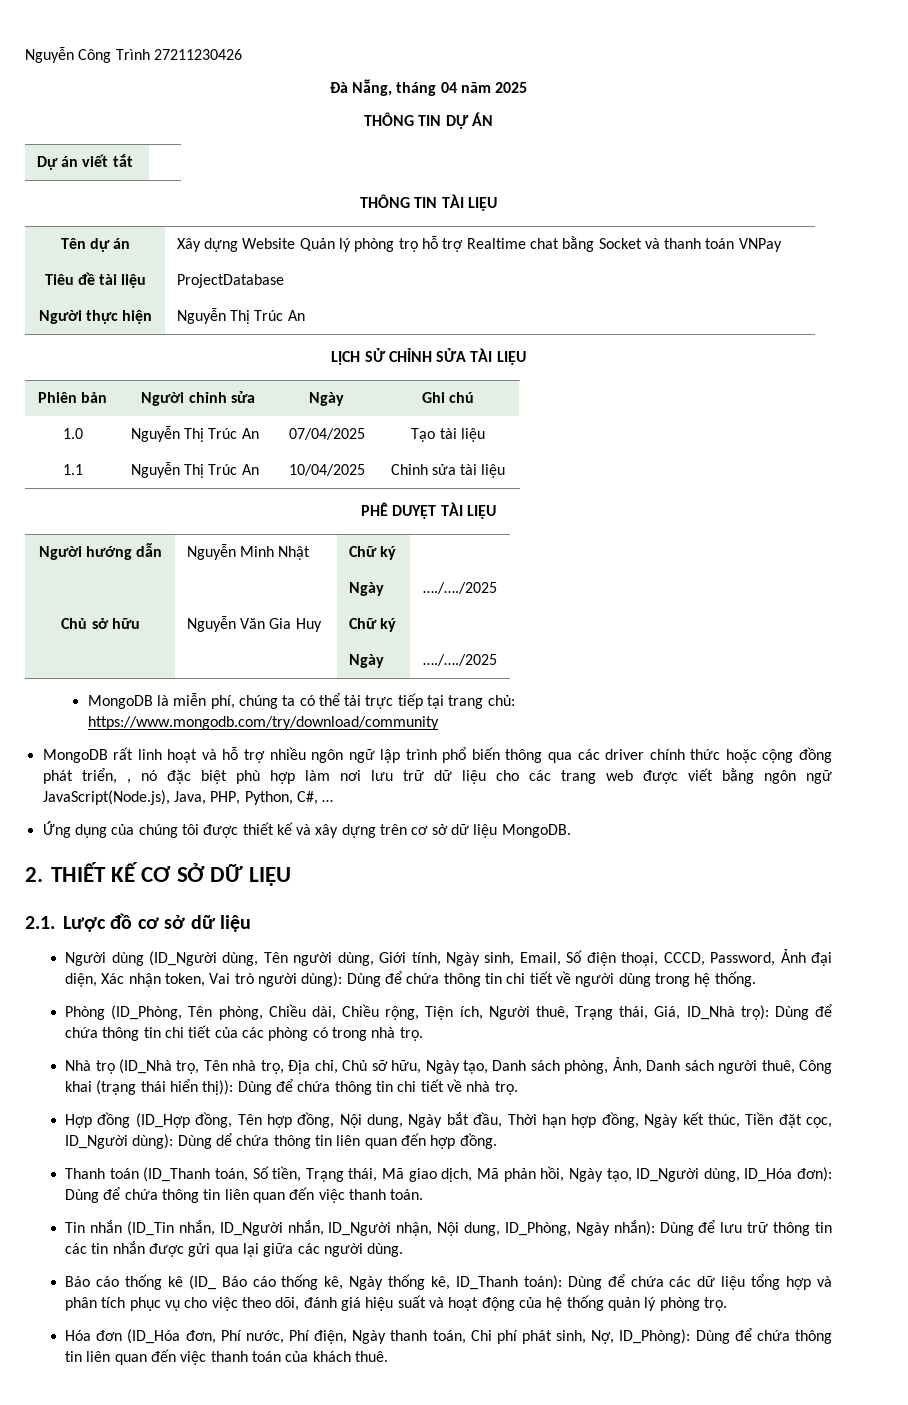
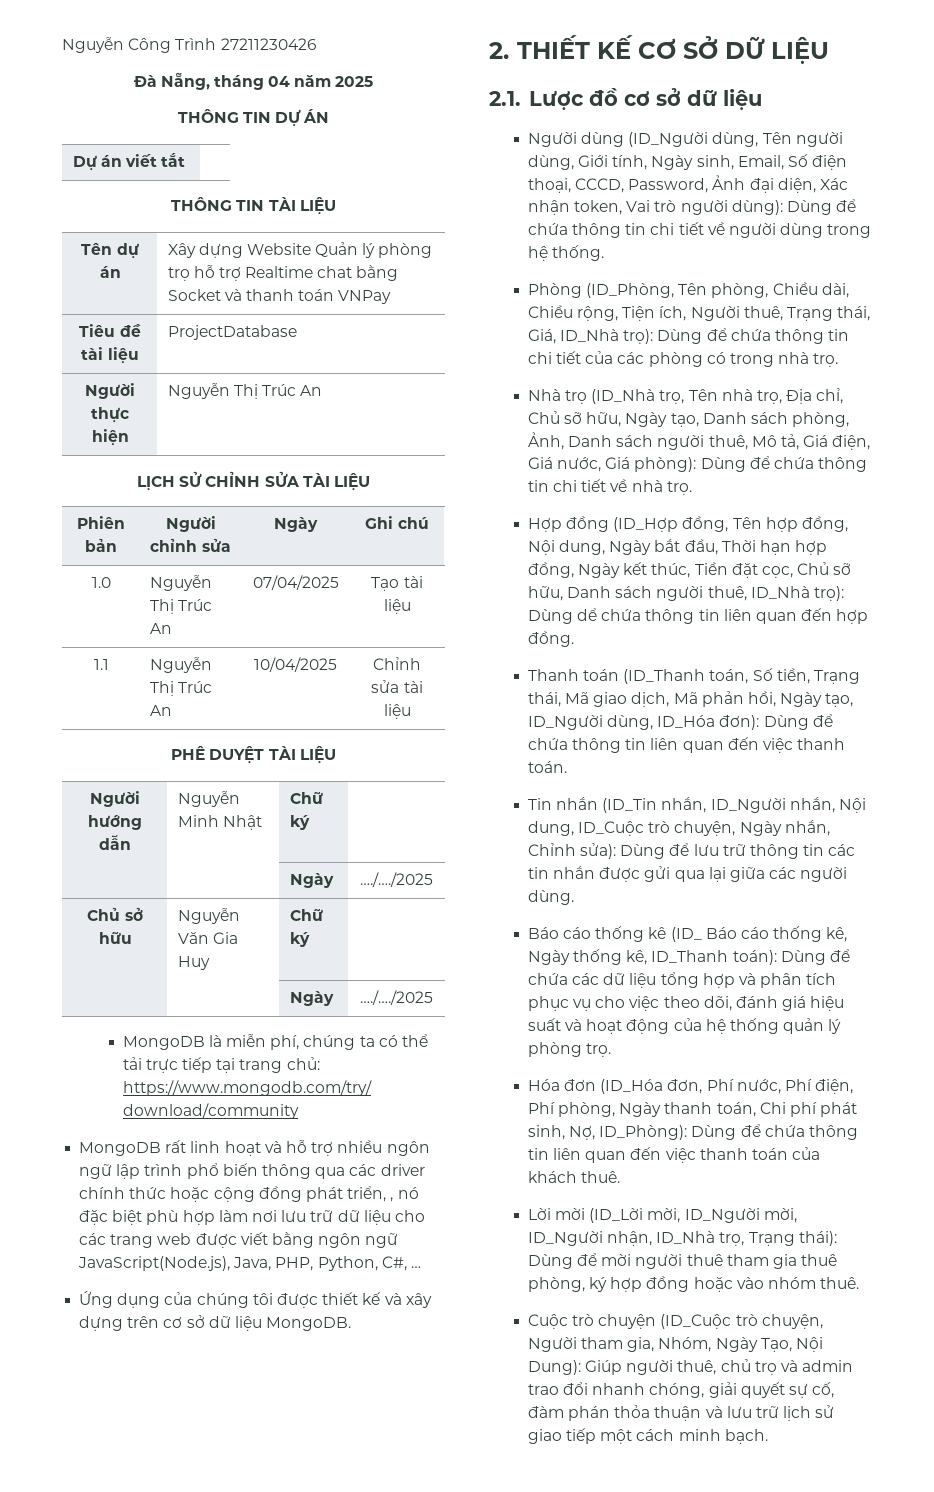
[799,1060,833,1074] [65,1079,234,1095] Công khai (trạng thái hiển thị)): -> [751,434,871,450] [527,457,697,472] Mô tả, Giá điện, Giá nước, Giá phòng):
[65,1134,174,1149] ID_Người dùng): -> [797,562,852,575] [527,586,845,601] Chủ sỡ hữu, Danh sách người thuê, ID_Nhà trọ):
[328,1220,655,1236] ID_Người nhận, Nội dung, ID_Phòng, Ngày nhắn): -> [839,798,867,813] [527,820,830,836] [527,843,617,859] Nội dung, ID_Cuộc trò chuyện, Ngày nhắn, Chỉnh sửa):
(348, 1337) none -> [527,1102,616,1117] Phí phòng,
(388, 1356) none -> [527,1208,797,1223] [527,1231,837,1246] [527,1253,838,1269] [527,1276,860,1292] [527,1314,823,1329] [527,1337,824,1352] [527,1359,854,1375] [527,1382,835,1398] [527,1405,835,1421] [527,1428,768,1444] // Lời mời (ID_Lời mời, ID_Người mời, ID_Người nhận, ID_Nhà trọ, Trạng thái): Dùng để mời người thuê tham gia thuê phòng, ký hợp đồng hoặc vào nhóm thuê. // Cuộc trò chuyện (ID_Cuộc trò chuyện, Người tham gia, Nhóm, Ngày Tạo, Nội Dung): Giúp người thuê, chủ trọ và admin trao đổi nhanh chóng, giải quyết sự cố, đàm phán thỏa thuận và lưu trữ lịch sử giao tiếp một cách minh bạch.

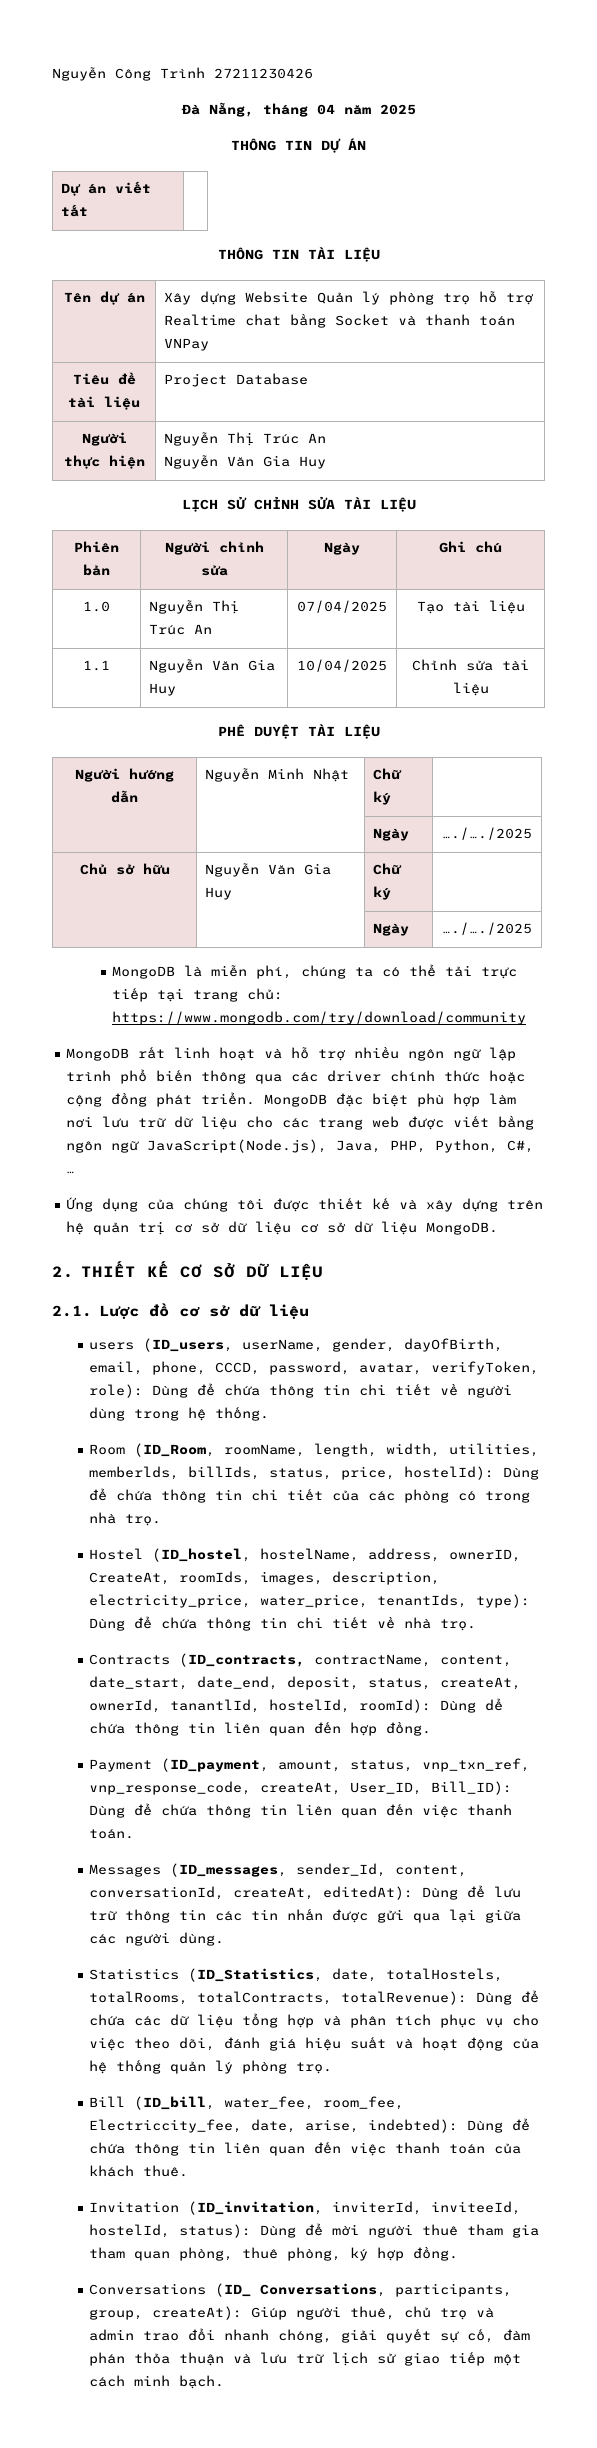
[167,325,297,340] ProjectDatabase -> [163,373,308,387] Project Database
(323, 390) none -> [163,455,326,469] // Nguyễn Văn Gia Huy
[149,681,212,696] [149,705,172,716] Thị Trúc An -> [211,659,275,671] [148,683,176,696] Văn Gia Huy
[347,1186,419,1202] triển, , nó -> [201,1092,328,1107] triển. MongoDB
(160, 1322) none -> [66,1221,292,1235] hệ quản trị cơ sở dữ liệu
[527,132,843,147] [527,154,848,170] [527,175,849,193] [527,200,783,215] Người dùng (ID_Người dùng, Tên người dùng, Giới tính, Ngày sinh, Email, Số điện thoại, CCCD, Password, Ảnh đại diện, Xác nhận token, Vai trò người dùng): -> [89,1338,504,1352] [89,1361,540,1375] [89,1384,144,1398] users (ID_users, userName, gender, dayOfBirth, email, phone, CCCD, password, avatar, verifyToken, role):
[527,282,849,298] [527,305,871,321] [527,329,654,344] Phòng (ID_Phòng, Tên phòng, Chiều dài, Chiều rộng, Tiện ích, Người thuê, Trạng thái, Giá, ID_Nhà trọ): -> [89,1443,540,1457] [89,1466,495,1480] Room (ID_Room, roomName, length, width, utilities, memberlds, billIds, status, price, hostelId):
[527,388,844,404] [527,411,850,427] [527,432,871,450] [527,457,697,472] Nhà trọ (ID_Nhà trọ, Tên nhà trọ, Địa chỉ, Chủ sỡ hữu, Ngày tạo, Danh sách phòng, Ảnh, Danh sách người thuê, Mô tả, Giá điện, Giá nước, Giá phòng): -> [89,1548,522,1562] [89,1571,441,1585] [89,1594,531,1608] Hostel (ID_hostel, hostelName, address, ownerID, CreateAt, roomIds, images, description, electricity_price, water_price, tenantIds, type):
[527,516,849,532] [527,539,828,555] [527,562,852,578] [527,586,845,601] Hợp đồng (ID_Hợp đồng, Tên hợp đồng, Nội dung, Ngày bắt đầu, Thời hạn hợp đồng, Ngày kết thúc, Tiền đặt cọc, Chủ sỡ hữu, Danh sách người thuê, ID_Nhà trọ): -> [89,1653,513,1667] [89,1676,522,1690] [89,1699,432,1713] Contracts (ID_contracts, contractName, content, date_start, date_end, deposit, status, createAt, ownerId, tanantlId, hostelId, roomId):
[527,668,861,684] [527,691,854,707] [527,715,760,730] Thanh toán (ID_Thanh toán, Số tiền, Trạng thái, Mã giao dịch, Mã phản hồi, Ngày tạo, ID_Người dùng, ID_Hóa đơn): -> [89,1758,531,1772] [89,1781,513,1795] Payment (ID_payment, amount, status, vnp_txn_ref, vnp_response_code, createAt, User_ID, Bill_ID):
[527,797,867,813] [527,820,830,836] [527,843,617,859] Tin nhắn (ID_Tin nhắn, ID_Người nhắn, Nội dung, ID_Cuộc trò chuyện, Ngày nhắn, Chỉnh sửa): -> [89,1863,468,1877] [89,1886,414,1900] Messages (ID_messages, sender_Id, content, conversationId, createAt, editedAt):
[527,926,848,942] [527,949,777,965] Báo cáo thống kê (ID_ Báo cáo thống kê, Ngày thống kê, ID_Thanh toán): -> [89,1968,504,1982] [89,1991,468,2005] Statistics (ID_Statistics, date, totalHostels, totalRooms, totalContracts, totalRevenue):
[527,1079,854,1094] [527,1102,858,1117] [527,1125,688,1140] Hóa đơn (ID_Hóa đơn, Phí nước, Phí điện, Phí phòng, Ngày thanh toán, Chi phí phát sinh, Nợ, ID_Phòng): -> [89,2096,405,2110] [89,2119,459,2133] Bill (ID_bill, water_fee, room_fee, Electriccity_fee, date, arise, indebted):
[527,1208,797,1223] [527,1231,837,1246] Lời mời (ID_Lời mời, ID_Người mời, ID_Người nhận, ID_Nhà trọ, Trạng thái): -> [89,2201,522,2215] [89,2224,252,2238] Invitation (ID_invitation, inviterId, inviteeId, hostelId, status):
(798, 1261) none -> [89,2247,234,2261] tham quan phòng,
[646,1276,860,1292] [527,1314,823,1329] [527,1337,824,1352] [527,1360,581,1375] đồng hoặc vào nhóm thuê. // Cuộc trò chuyện (ID_Cuộc trò chuyện, Người tham gia, Nhóm, Ngày Tạo, Nội Dung): -> [413,2247,459,2261] [89,2283,513,2297] [89,2306,243,2320] đồng. // Conversations (ID_ Conversations, participants, group, createAt):

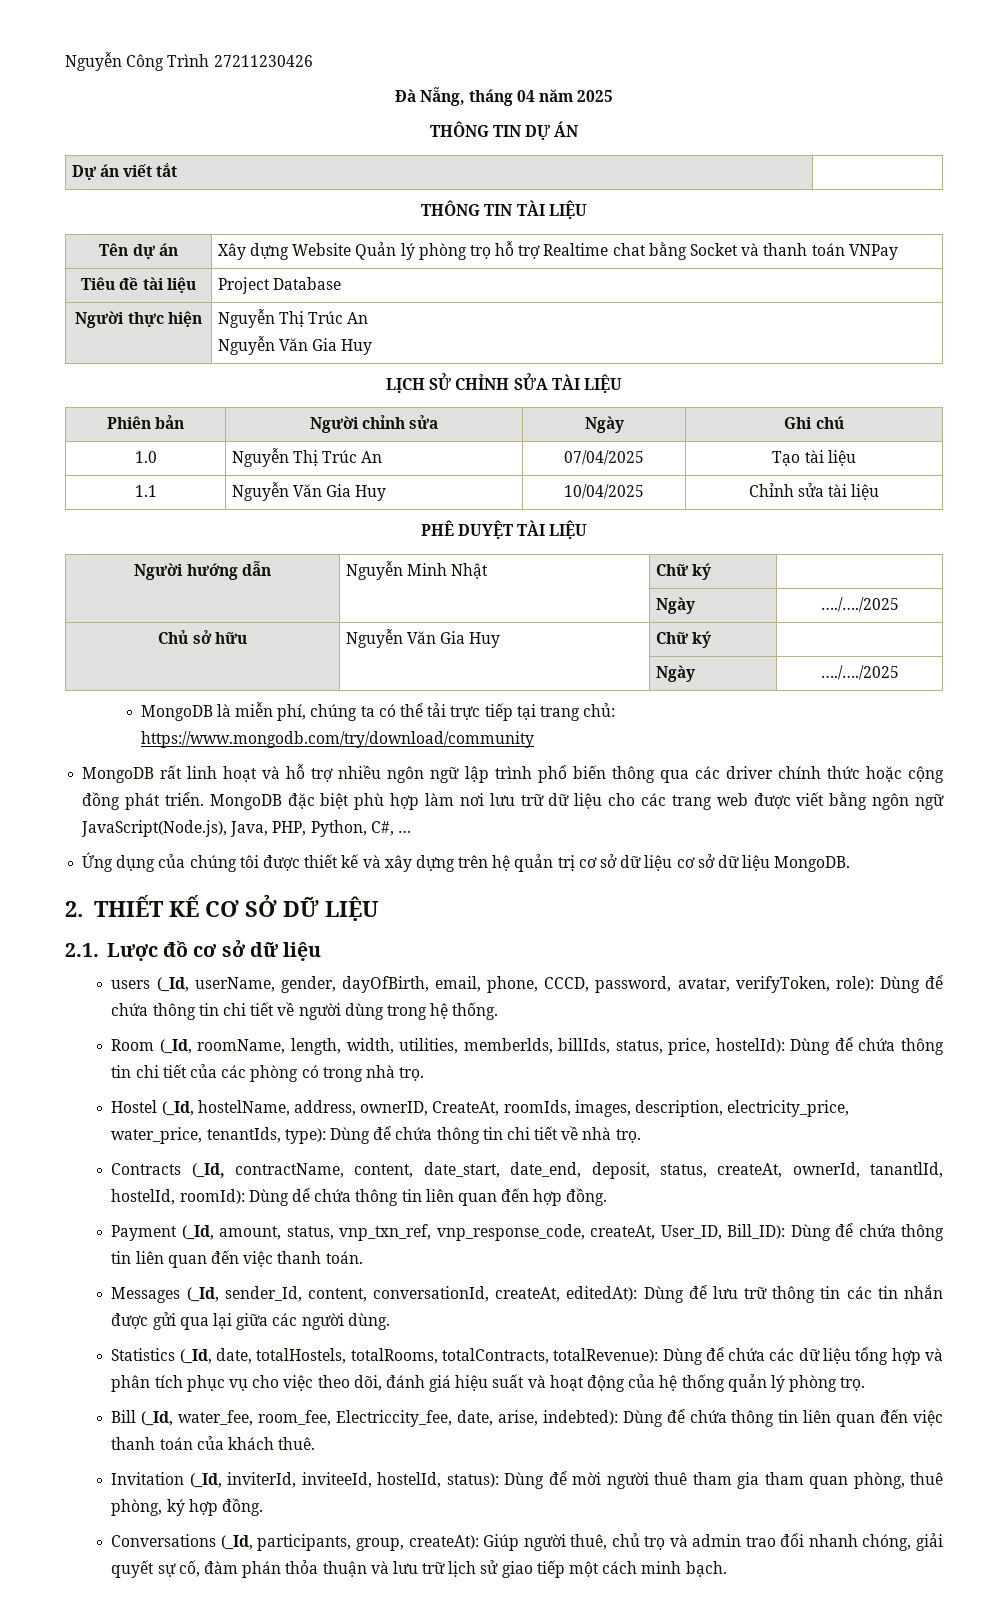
[143,1338,234,1352] (ID_users, -> [156,977,189,992] (_Id,
[134,1443,216,1457] (ID_Room, -> [159,1039,192,1054] (_Id,
[152,1548,252,1562] (ID_hostel, -> [161,1101,194,1116] (_Id,
[179,1653,306,1667] (ID_contracts, -> [191,1163,225,1178] (_Id,
[161,1758,270,1772] (ID_payment, -> [181,1225,214,1240] (_Id,
[170,1863,288,1877] (ID_messages, -> [186,1287,219,1302] (_Id,
[188,1968,324,1982] (ID_Statistics, -> [179,1349,212,1364] (_Id,
[134,2096,216,2110] (ID_bill, -> [141,1411,174,1426] (_Id,
[188,2201,324,2215] (ID_invitation, -> [189,1473,222,1488] (_Id,
[215,2283,387,2297] (ID_ Conversations, -> [220,1535,253,1550] (_Id,

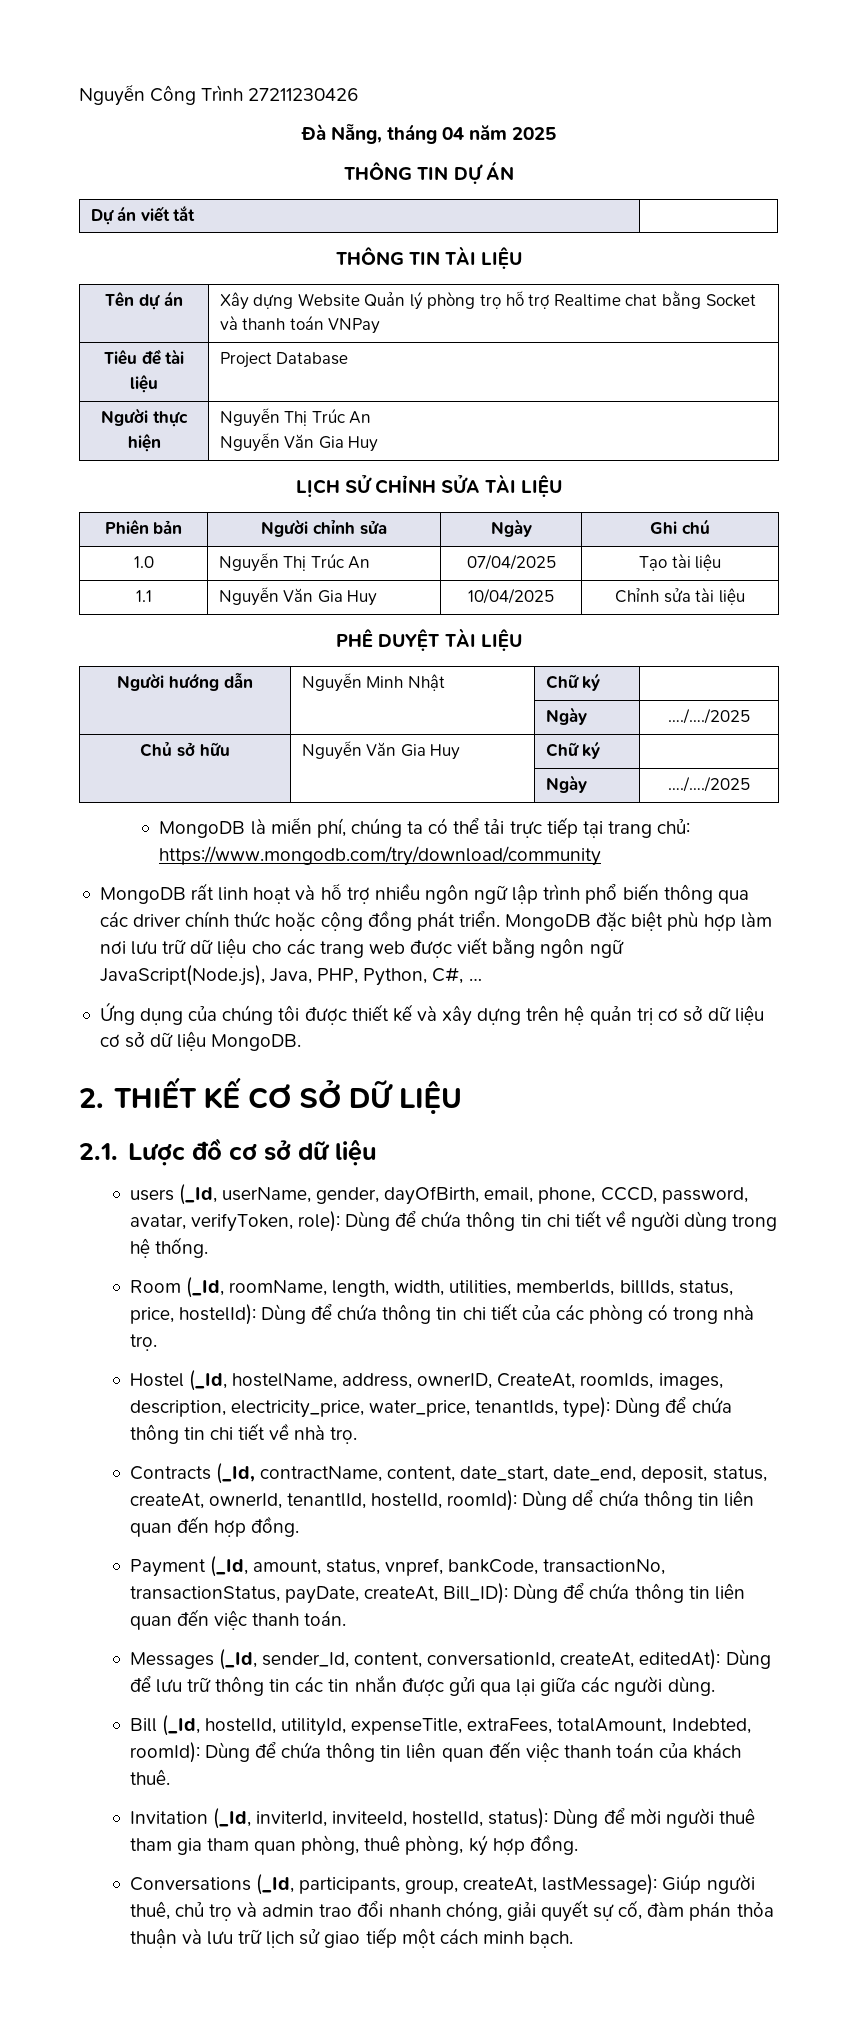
[870,1162,943,1178] tanantlId, -> [286,1493,366,1509] tenantlId,
[339,1224,722,1241] vnp_txn_ref, vnp_response_code, createAt, User_ID, -> [385,1558,666,1576] [129,1586,438,1604] vnpref, bankCode, transactionNo, transactionStatus, payDate, createAt,
[111,1347,943,1365] [111,1374,866,1392] [111,1410,618,1427] Statistics (_Id, date, totalHostels, totalRooms, totalContracts, totalRevenue): Dùng để chứa các dữ liệu tổng hợp và phân tích phục vụ cho việc theo dõi, đánh giá hiệu suất và hoạt động của hệ thống quản lý phòng trọ. // Bill (_Id, water_fee, room_fee, Electriccity_fee, date, arise, indebted): -> [129,1715,751,1736] [129,1742,200,1763] Bill (_Id, hostelId, utilityId, expenseTitle, extraFees, totalAmount, Indebted, roomId):
[408,1535,479,1549] createAt): -> [463,1874,658,1895] createAt, lastMessage):

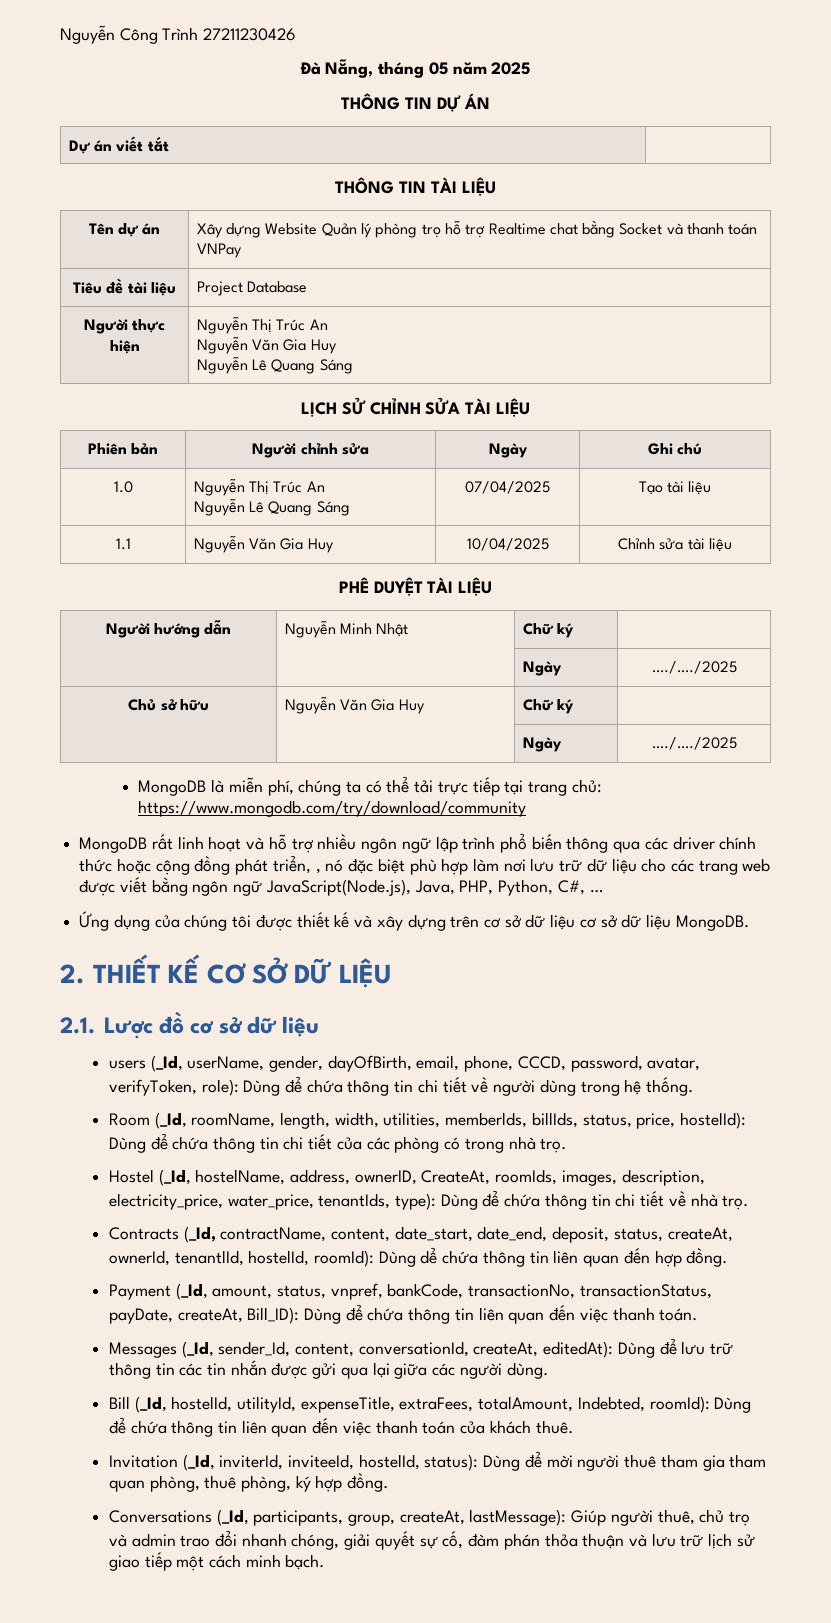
[442,127,465,140] 04 -> [428,62,448,75] 05
(379, 444) none -> [196,356,353,374] // Nguyễn Lê Quang Sáng
(371, 562) none -> [193,498,350,516] // Nguyễn Lê Quang Sáng
[458,911,592,931] triển. MongoDB -> [272,855,344,874] triển, , nó
[564,1005,653,1025] hệ quản trị -> (480, 922) none

